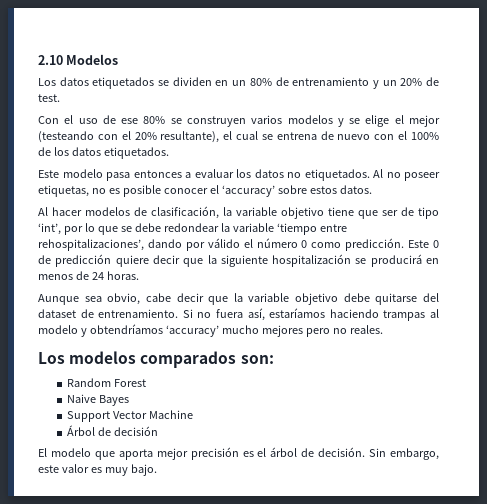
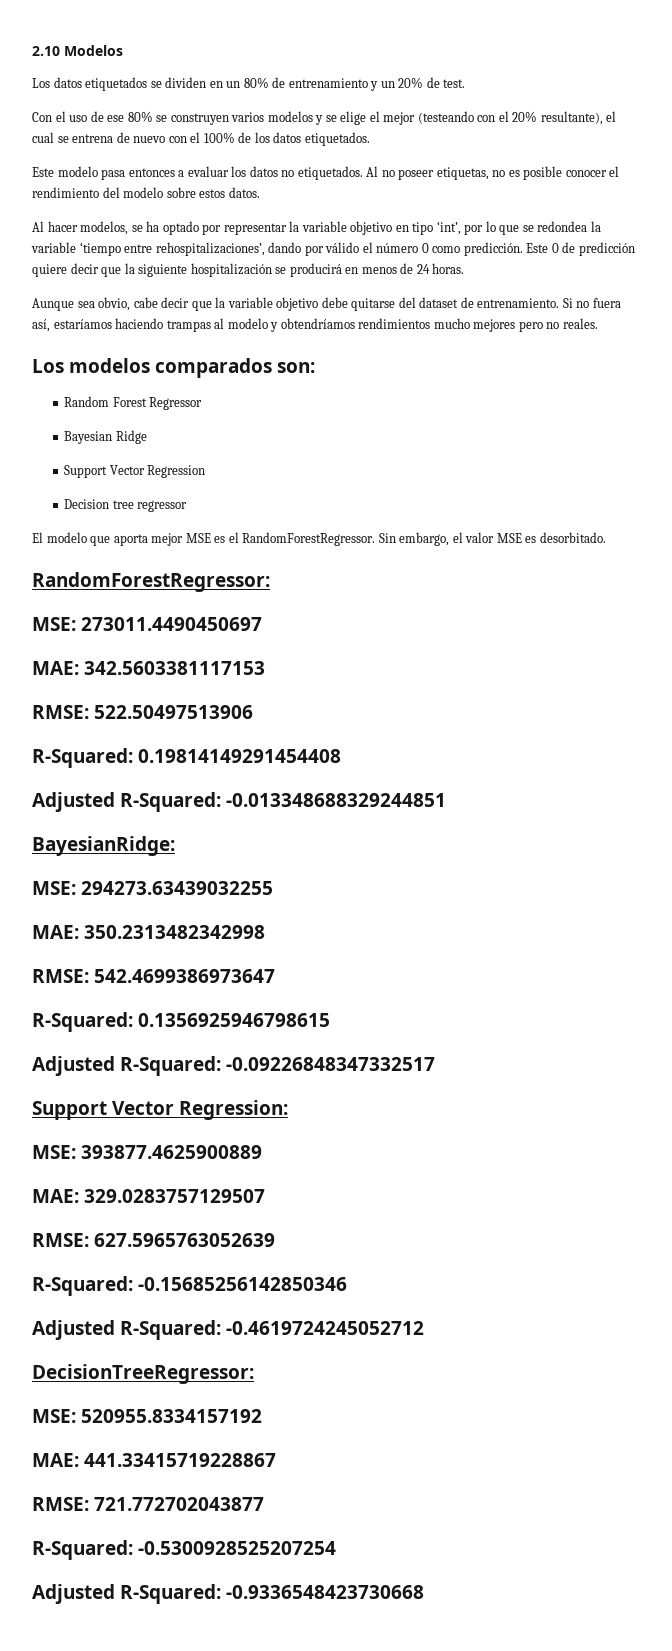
[221,185,275,197] ‘accuracy’ -> [32,187,164,198] rendimiento del modelo
[85,206,414,219] modelos de clasificación, la variable objetivo tiene que ser de -> [80,221,409,235] modelos, se ha optado por representar la variable objetivo en
[134,223,219,232] debe redondear -> [537,221,588,232] redondea
[165,325,219,337] ‘accuracy’ -> [358,318,431,329] rendimientos
[66,394,129,406] [66,410,193,422] [66,425,158,436] // Naive Bayes // Support Vector Machine // Árbol de decisión -> [149,397,203,410] [64,430,147,444] [64,465,206,478] [64,499,188,512] Regressor // Bayesian Ridge // Support Vector Regression // Decision tree regressor
[190,447,239,460] precisión -> [185,533,211,543] MSE
[270,447,440,460] [38,464,157,476] árbol de decisión. Sin embargo, este valor es muy bajo. -> [242,532,606,546] [32,572,270,592] [32,617,263,631] [32,661,266,675] [32,705,254,719] [32,748,342,768] [32,792,447,812] [32,836,175,856] [32,881,274,895] [32,925,266,939] [32,969,276,983] [32,1012,331,1032] [32,1056,436,1076] [32,1100,289,1120] [32,1145,263,1159] [32,1189,266,1203] [32,1233,276,1247] [32,1276,348,1296] [32,1320,425,1340] [32,1364,254,1384] [32,1409,263,1423] [32,1453,277,1467] [32,1497,265,1511] [32,1540,337,1560] [32,1584,425,1604] RandomForestRegressor. Sin embargo, el valor MSE es desorbitado. // RandomForestRegressor: // MSE: 273011.4490450697 // MAE: 342.5603381117153 // RMSE: 522.50497513906 // R-Squared: 0.19814149291454408 // Adjusted R-Squared: -0.013348688329244851 // BayesianRidge: // MSE: 294273.63439032255 // MAE: 350.2313482342998 // RMSE: 542.4699386973647 // R-Squared: 0.1356925946798615 // Adjusted R-Squared: -0.09226848347332517 // Support Vector Regression: // MSE: 393877.4625900889 // MAE: 329.0283757129507 // RMSE: 627.5965763052639 // R-Squared: -0.15685256142850346 // Adjusted R-Squared: -0.4619724245052712 // DecisionTreeRegressor: // MSE: 520955.8334157192 // MAE: 441.33415719228867 // RMSE: 721.772702043877 // R-Squared: -0.5300928525207254 // Adjusted R-Squared: -0.9336548423730668

